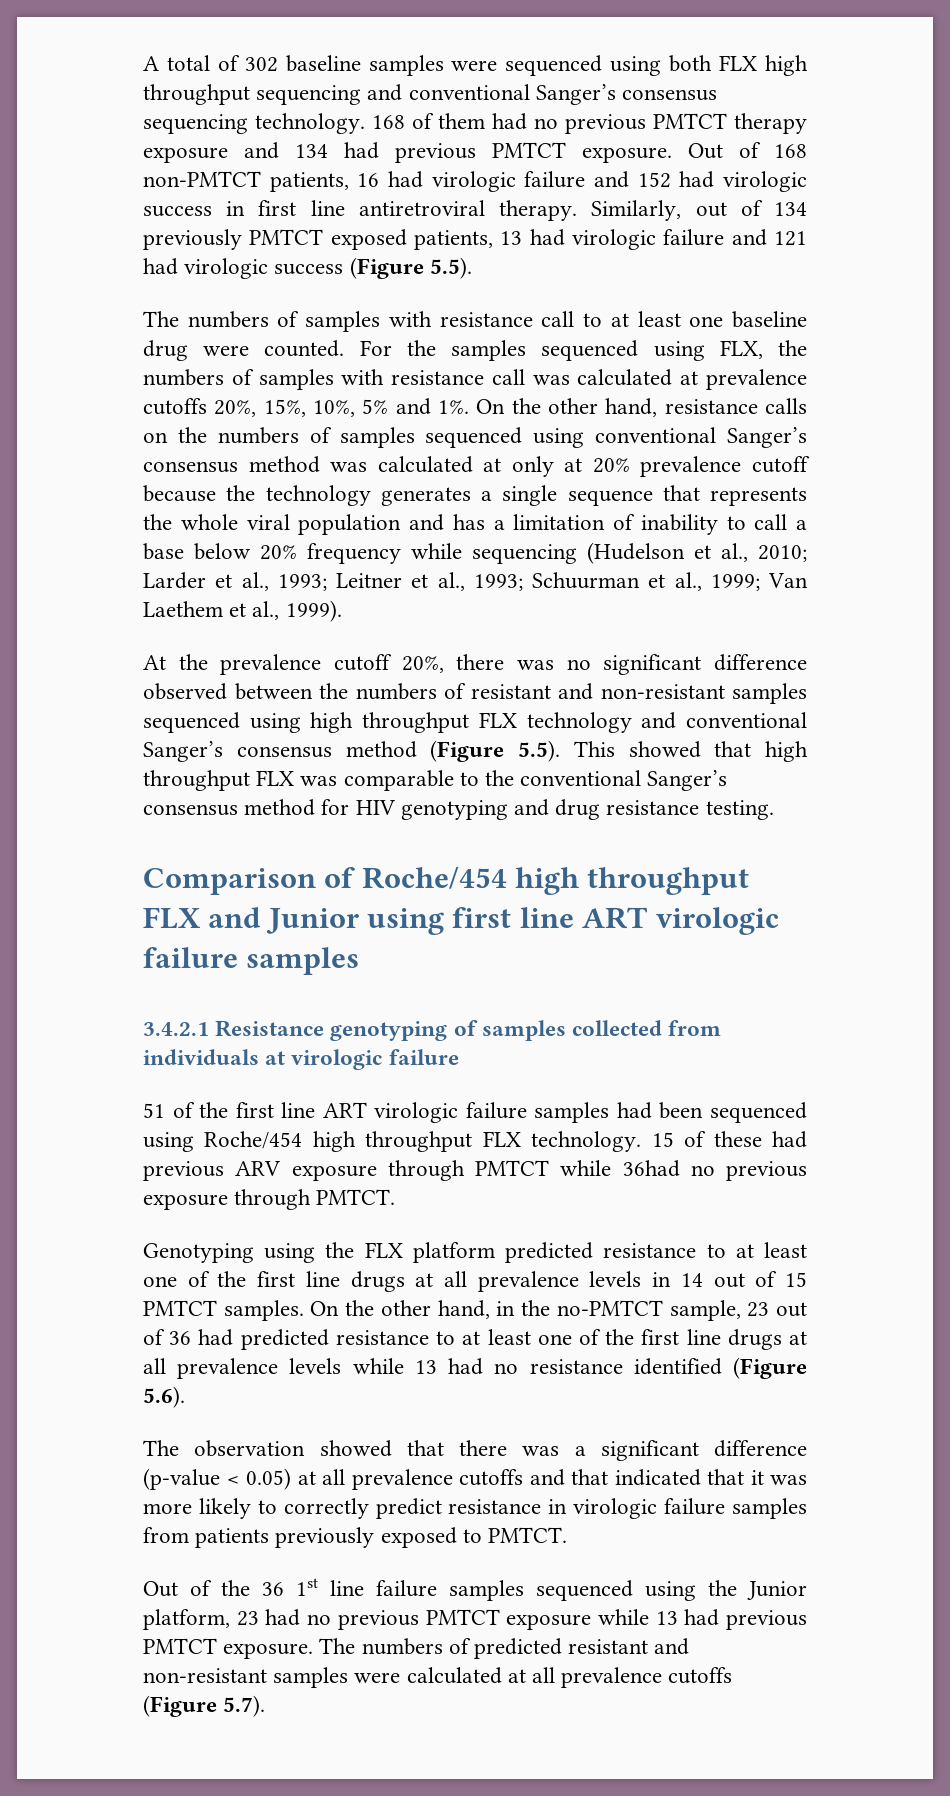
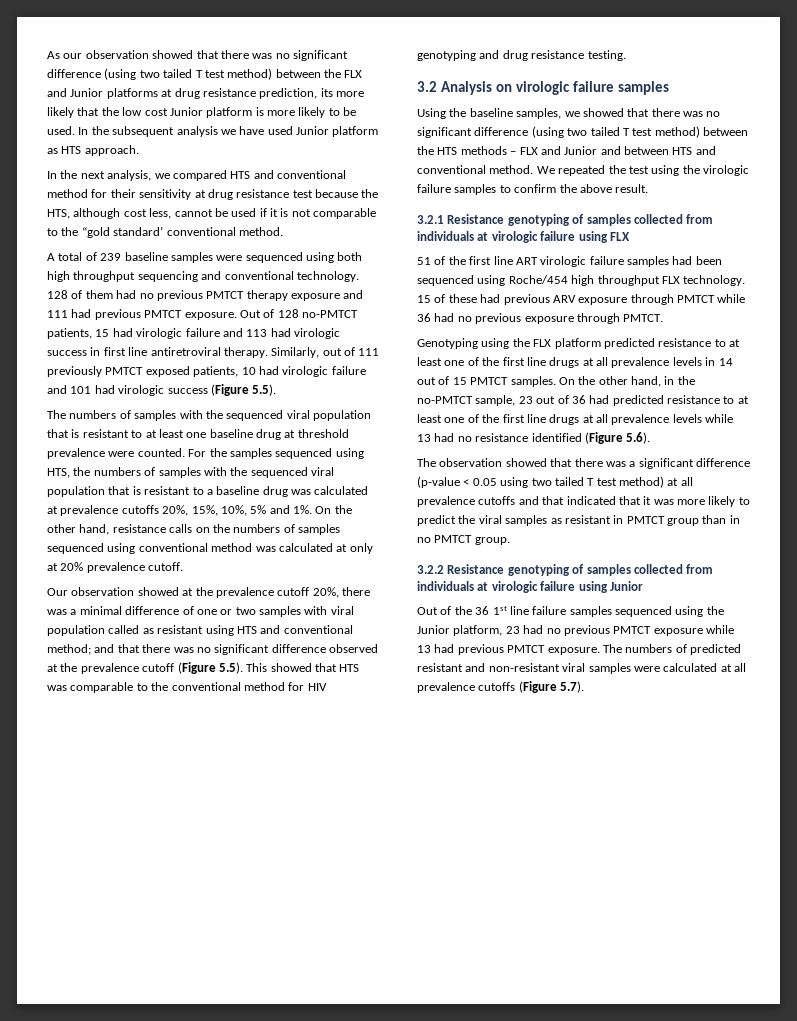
(143, 63) none -> [47,50,348,61] [47,68,363,80] [47,88,364,99] [47,107,357,118] [47,126,379,137] [47,145,139,156] [47,170,346,181] [47,189,379,200] [47,208,377,219] [47,226,283,238] As our observation showed that there was no significant difference (using two tailed T test method) between the FLX and Junior platforms at drug resistance prediction, its more likely that the low cost Junior platform is more likely to be used. In the subsequent analysis we have used Junior platform as HTS approach. // In the next analysis, we compared HTS and conventional method for their sensitivity at drug resistance test because the HTS, although cost less, cannot be used if it is not comparable to the “gold standard’ conventional method. //
[244,57,278,72] 302 -> [100,253,122,261] 239
[719,55,758,71] FLX -> (363, 256) none
[535,84,718,105] [143,113,405,134] Sanger’s consensus sequencing technology. 168 -> [296,271,359,282] [47,290,68,299] technology. 128
[295,144,328,158] 134 -> [47,310,68,318] 111
[774,144,807,158] [143,171,671,192] 168 non-PMTCT patients, 16 had virologic failure and 152 -> [277,309,358,318] [47,328,268,339] 128 no-PMTCT patients, 15 had virologic failure and 113
[773,202,807,216] 134 -> [358,348,380,356] 111
[500,229,807,250] 13 had virologic failure and 121 -> [241,366,366,377] [47,385,92,394] 10 had virologic failure and 101
[439,311,575,327] resistance call -> [205,410,371,421] [47,429,129,438] the sequenced viral population that is resistant
(188, 350) none -> [284,429,349,438] [47,448,105,459] at threshold prevalence
[719,340,763,359] FLX, -> [47,468,70,478] HTS,
[391,369,525,385] resistance call -> [230,467,334,478] [47,486,288,497] the sequenced viral population that is resistant to a baseline drug
[727,427,807,448] [143,461,238,473] Sanger’s consensus -> (208, 547) none
[751,456,810,473] [143,485,807,506] [143,514,807,535] [143,542,807,564] [143,572,808,591] [143,600,342,622] [143,655,166,670] cutoff because the technology generates a single sequence that represents the whole viral population and has a limitation of inability to call a base below 20% frequency while sequencing (Hudelson et al., 2010; Larder et al., 1993; Leitner et al., 1993; Schuurman et al., 1999; Van Laethem et al., 1999). // At -> [148,562,184,571] [47,587,194,596] cutoff. // Our observation showed at
[566,654,808,675] [143,683,807,704] [143,712,807,733] [143,741,417,762] no significant difference observed between the numbers of resistant and non-resistant samples sequenced using high throughput FLX technology and conventional Sanger’s consensus method -> [70,606,354,617] [47,625,353,636] [47,644,378,655] [47,663,175,674] a minimal difference of one or two samples with viral population called as resistant using HTS and conventional method; and that there was no significant difference observed at the prevalence cutoff
[765,741,808,762] [143,770,295,791] high throughput FLX -> [339,664,360,672] HTS
[647,770,728,791] [143,804,238,816] Sanger’s consensus -> (241, 686) none
[143,866,750,895] [143,907,779,935] [143,947,360,975] [143,1022,209,1036] Comparison of Roche/454 high throughput FLX and Junior using first line ART virologic failure samples // 3.4.2.1 -> [417,81,669,95] [417,108,721,119] [417,126,748,138] [417,146,716,155] [417,165,749,176] [417,184,649,195] [417,215,444,224] 3.2 Analysis on virologic failure samples // Using the baseline samples, we showed that there was no significant difference (using two tailed T test method) between the HTS methods – FLX and Junior and between HTS and conventional method. We repeated the test using the virologic failure samples to confirm the above result. // 3.2.1
(459, 1057) none -> [578,231,630,243] using FLX
[622,1160,680,1177] 36had -> [417,313,455,322] 36 had
[246,1468,291,1490] 0.05) -> [472,476,664,488] 0.05 using two tailed T test method)
[283,1498,807,1519] [143,1527,568,1548] correctly predict resistance in virologic failure samples from patients previously exposed to PMTCT. -> [417,515,740,526] [417,535,510,545] [417,564,714,576] [417,581,643,593] predict the viral samples as resistant in PMTCT group than in no PMTCT group. // 3.2.2 Resistance genotyping of samples collected from individuals at virologic failure using Junior
(267, 1675) none -> [562,663,586,672] viral

